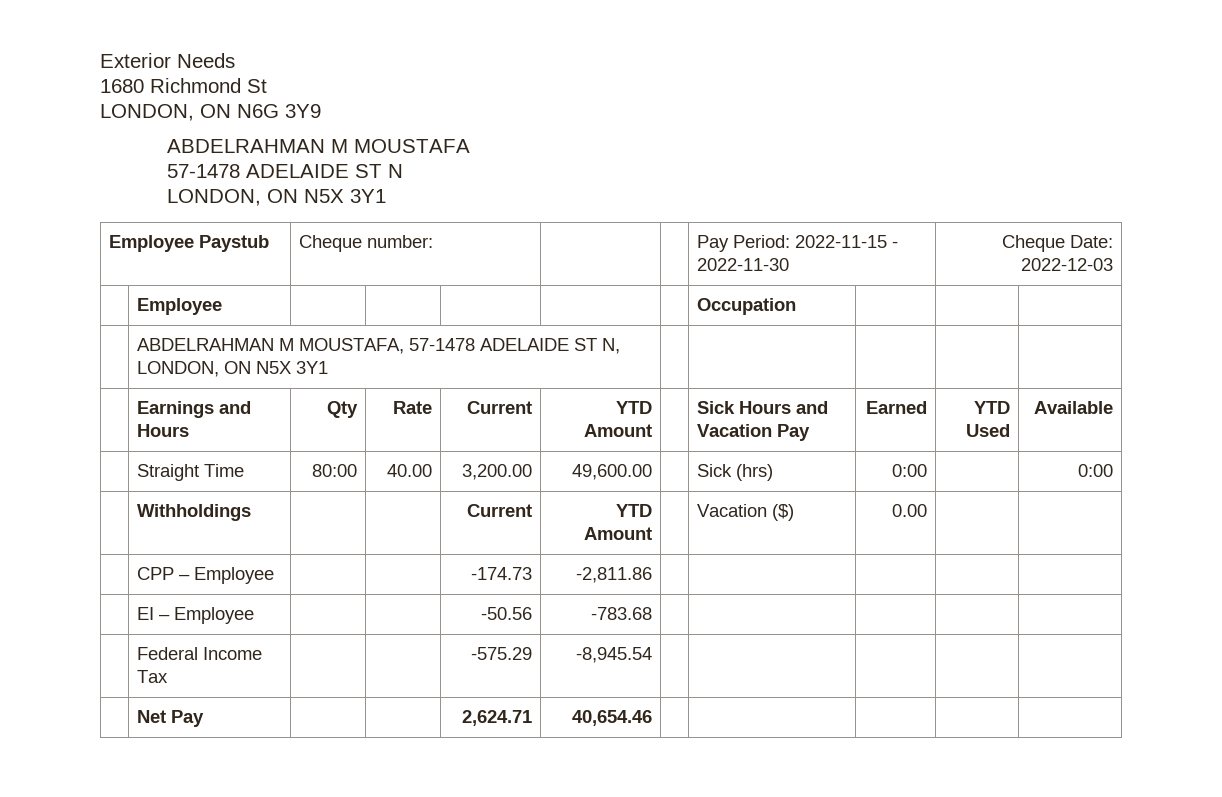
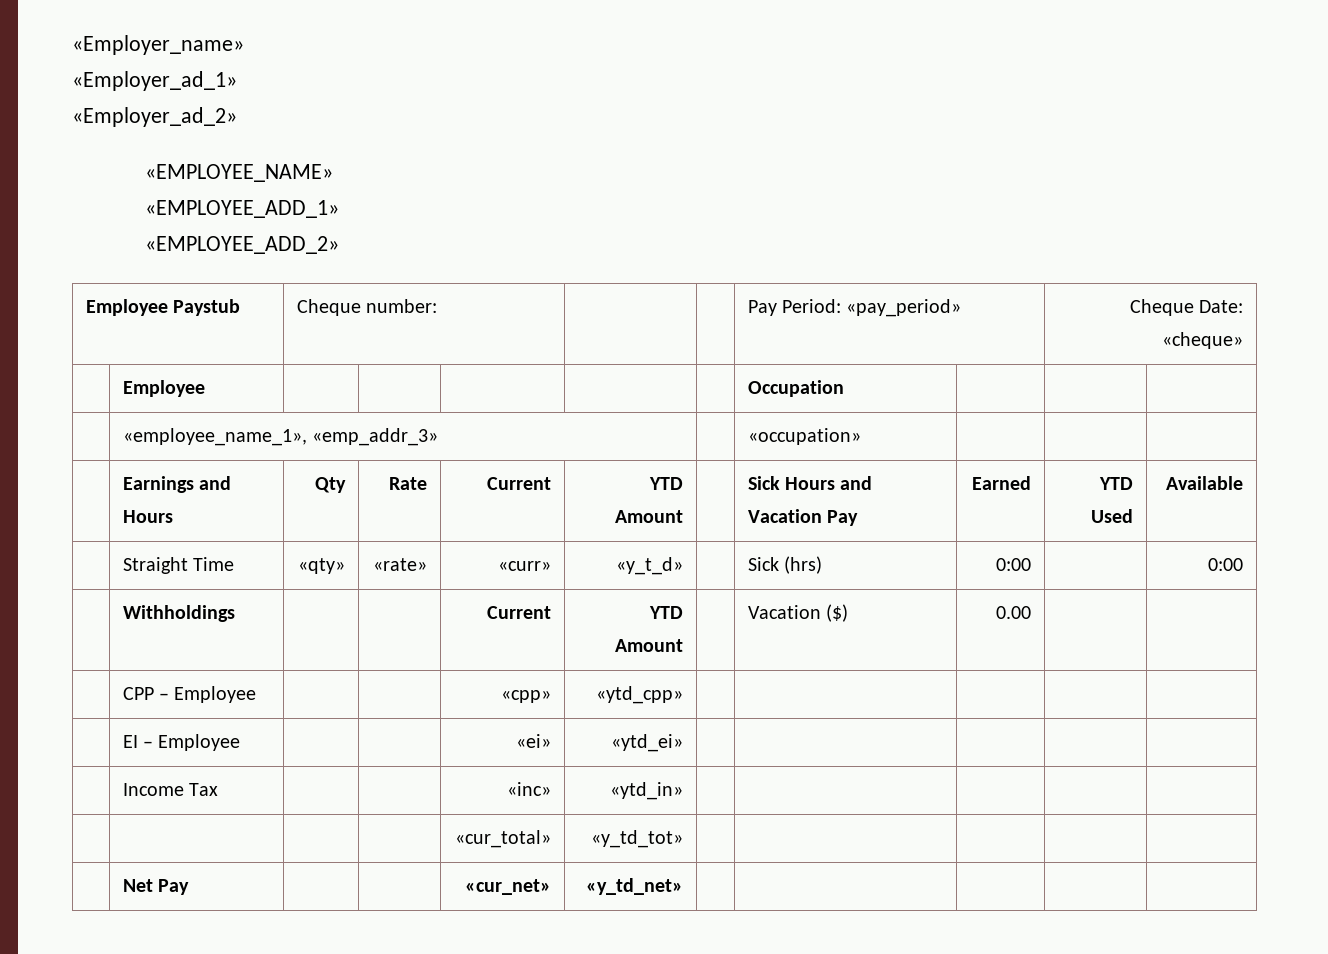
[100,53,235,68] [100,78,267,93] [100,104,321,121] [166,139,470,153] [166,164,403,178] [166,189,386,206] Exterior Needs // 1680 Richmond St // LONDON, ON N6G 3Y9 // ABDELRAHMAN M MOUSTAFA // 57-1478 ADELAIDE ST N // LONDON, ON N5X 3Y1 -> [72,35,244,55] [72,71,237,91] [72,107,237,127] [144,164,333,182] [144,200,339,218] [144,236,339,254] «Employer_name» // «Employer_ad_1» // «Employer_ad_2» // «EMPLOYEE_NAME» // «EMPLOYEE_ADD_1» // «EMPLOYEE_ADD_2»
[794,235,898,248] [696,258,789,271] 2022-11-15 - 2022-11-30 -> [846,299,962,317] «pay_period»
[1021,258,1114,271] 2022-12-03 -> [1162,332,1244,349] «cheque»
[136,338,620,354] [136,361,328,377] ABDELRAHMAN M MOUSTAFA, 57-1478 ADELAIDE ST N, LONDON, ON N5X 3Y1 | | -> [122,428,438,446] [747,428,861,445] «employee_name_1», «emp_addr_3» | | «occupation»
[312,464,358,477] [387,464,433,477] [462,464,533,480] [572,464,653,480] 80:00 | 40.00 | 3,200.00 | 49,600.00 -> [298,558,346,574] [373,558,428,571] [498,561,552,571] [616,557,684,575] «qty» | «rate» | «curr» | «y_t_d»
[471,567,533,580] [576,567,653,583] -174.73 | -2,811.86 -> [501,690,552,703] [596,686,684,704] «cpp» | «ytd_cpp»
[481,607,533,620] [591,607,653,620] [136,647,198,660] -50.56 | -783.68 | | | | | // | Federal -> [516,734,552,748] [611,734,684,752] «ei» | «ytd_ei» | | | | | // |
[471,647,533,660] [576,647,653,663] -575.29 | -8,945.54 -> [507,782,552,796] [610,782,684,800] [455,830,552,848] [591,830,684,848] «inc» | «ytd_in» | | | | | // | | | | «cur_total» | «y_td_tot»
[462,710,533,726] [572,710,653,726] 2,624.71 | 40,654.46 -> [465,879,552,895] [586,878,684,895] «cur_net» | «y_td_net»

